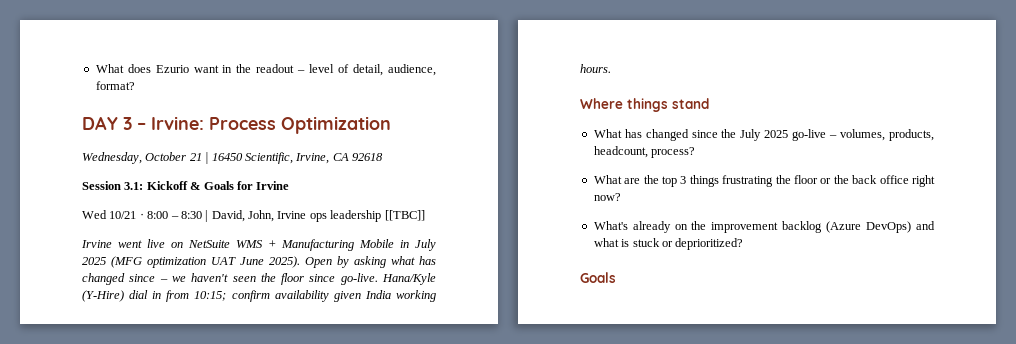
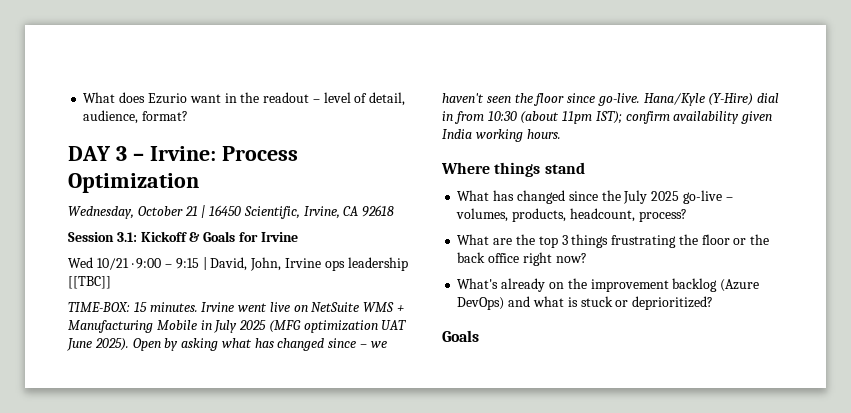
[147,211,202,219] 8:00 – 8:30 -> [136,258,199,269] 9:00 – 9:15
(425, 215) none -> [68,302,198,312] TIME-BOX: 15 minutes.
[194,291,227,301] 10:15; -> [487,111,622,124] 10:30 (about 11pm IST);

